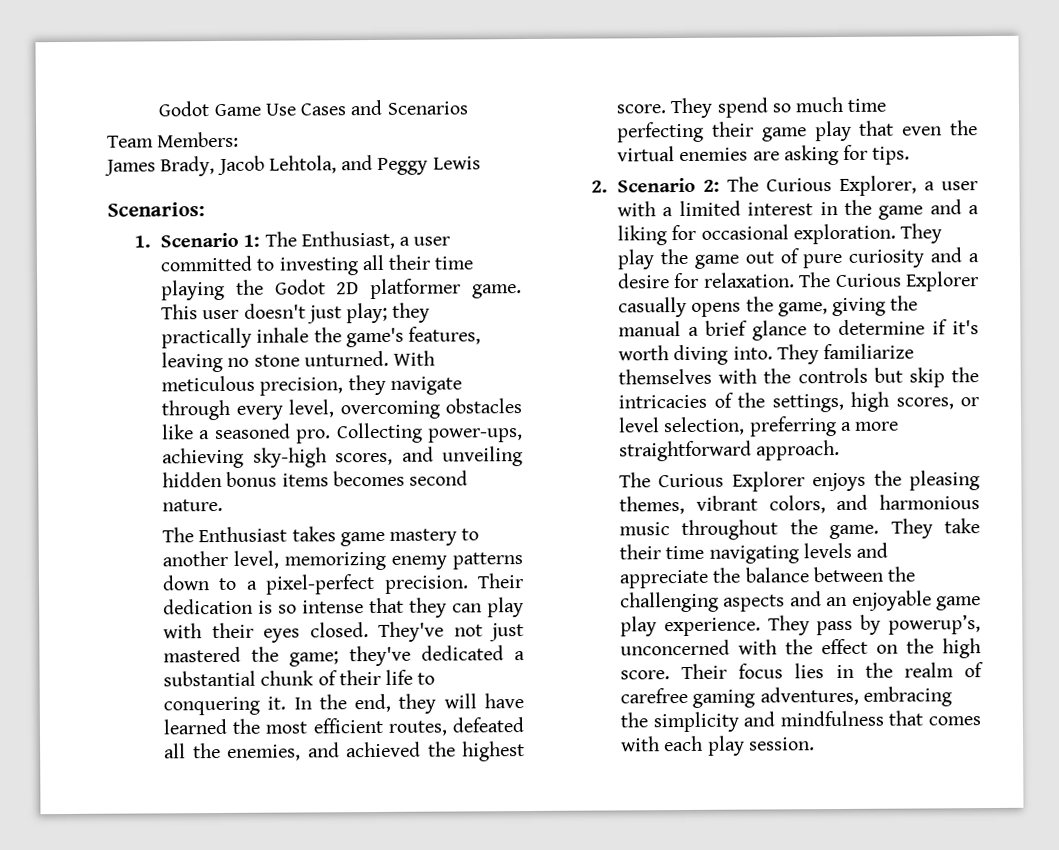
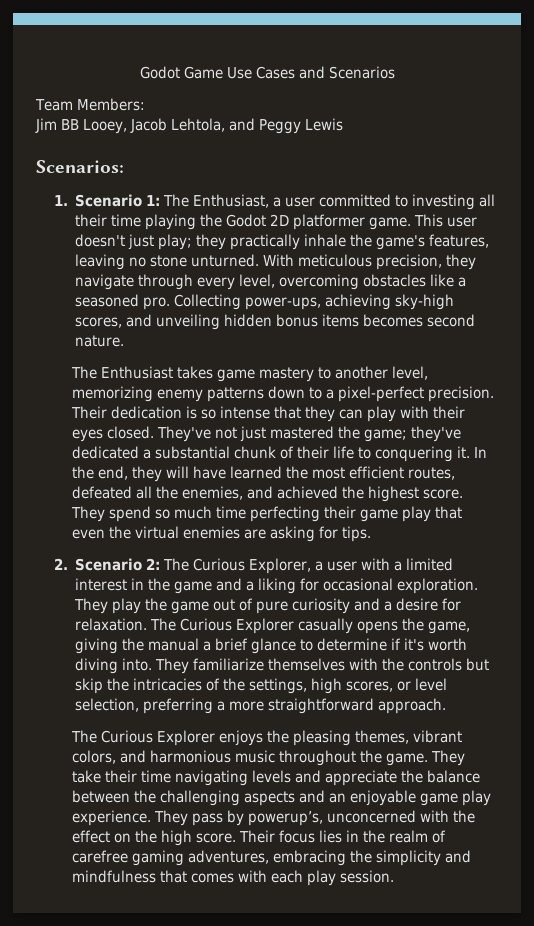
[104,156,216,177] James Brady, -> [35,118,127,134] Jim BB Looey,

